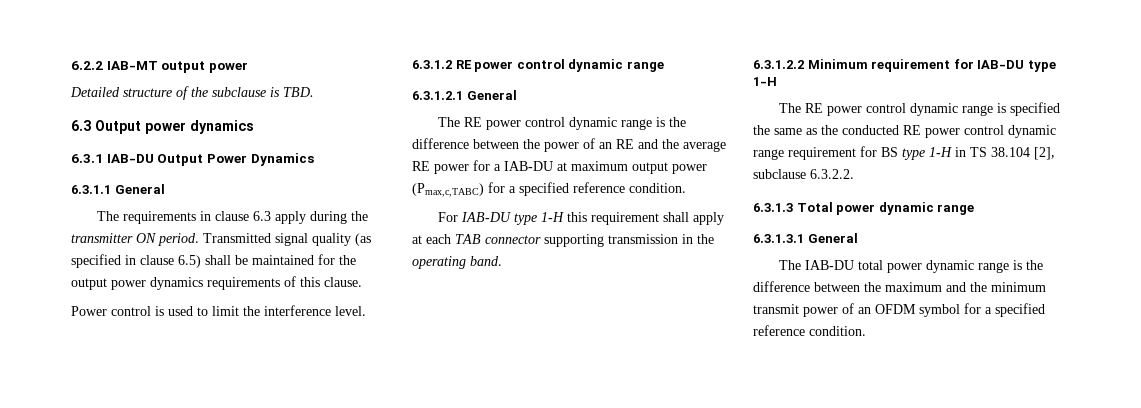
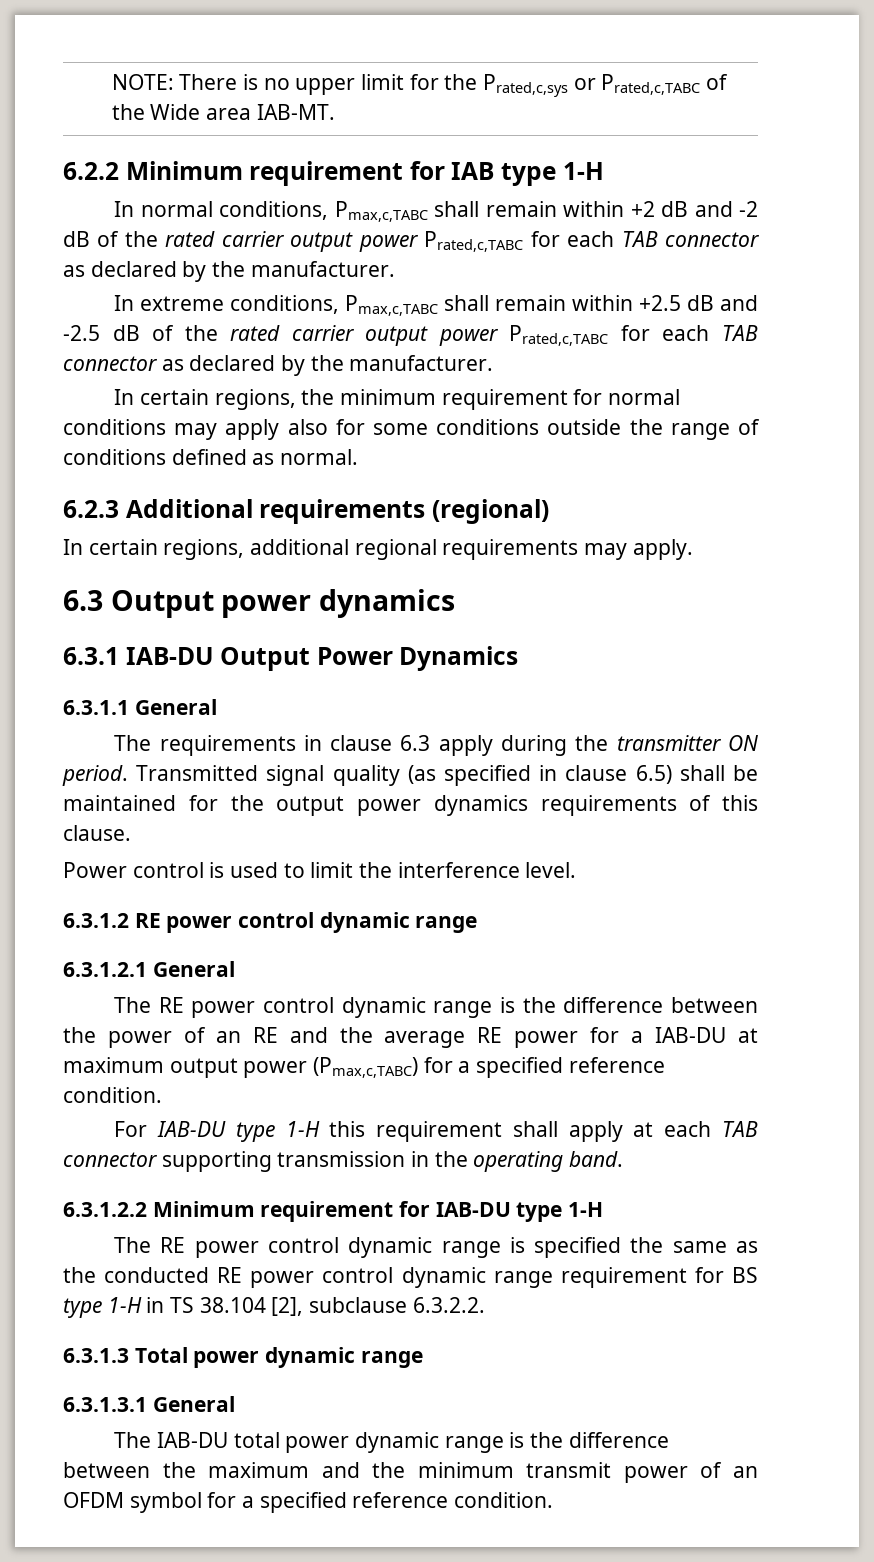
[71,61,248,73] [70,86,314,100] 6.2.2 IAB-MT output power // Detailed structure of the subclause is TBD. -> [111,74,728,97] [111,104,335,120] [63,161,604,186] [114,201,758,222] [63,231,760,252] [63,261,395,282] [114,295,759,316] [63,325,758,346] [63,355,494,376] [114,389,680,410] [63,419,760,440] [63,449,359,465] [63,499,549,524] [63,539,693,560] NOTE: There is no upper limit for the Prated,c,sys or Prated,c,TABC of the Wide area IAB-MT. // 6.2.2 Minimum requirement for IAB type 1-H // In normal conditions, Pmax,c,TABC shall remain within +2 dB and -2 dB of the rated carrier output power Prated,c,TABC for each TAB connector as declared by the manufacturer. // In extreme conditions, Pmax,c,TABC shall remain within +2.5 dB and -2.5 dB of the rated carrier output power Prated,c,TABC for each TAB connector as declared by the manufacturer. // In certain regions, the minimum requirement for normal conditions may apply also for some conditions outside the range of conditions defined as normal. // 6.2.3 Additional requirements (regional) // In certain regions, additional regional requirements may apply.

